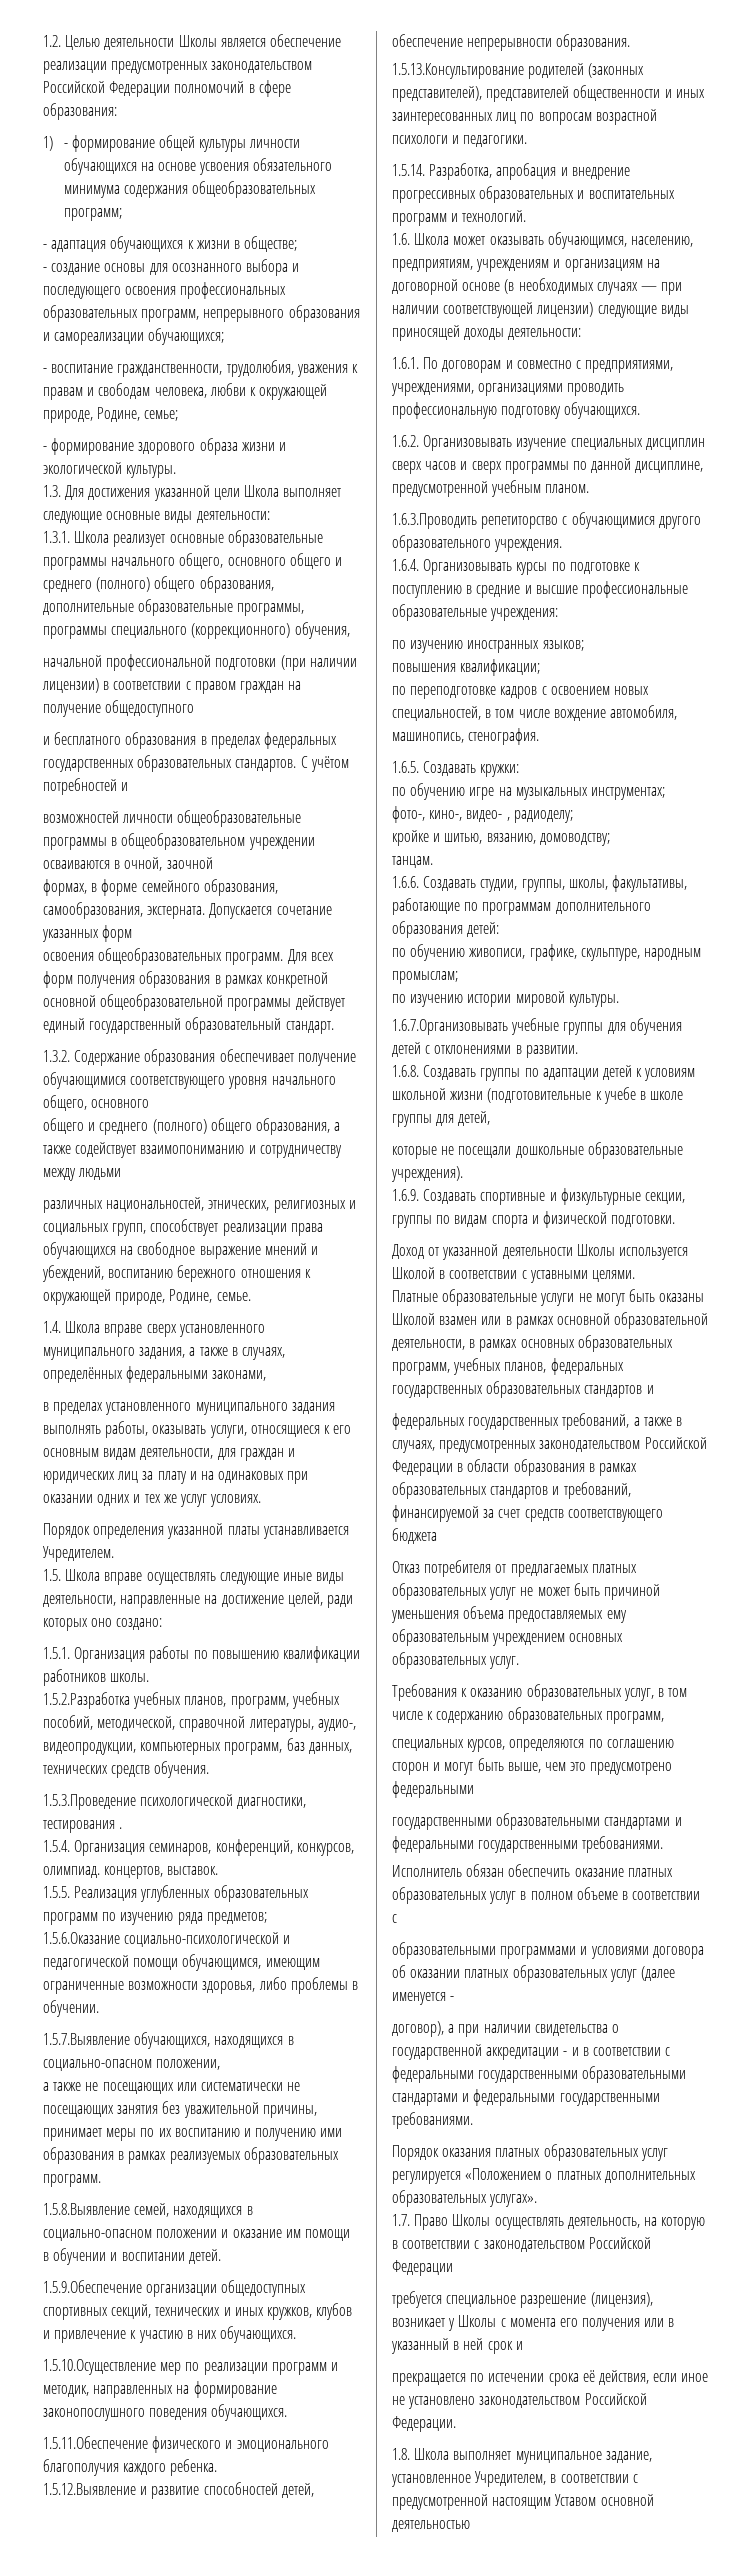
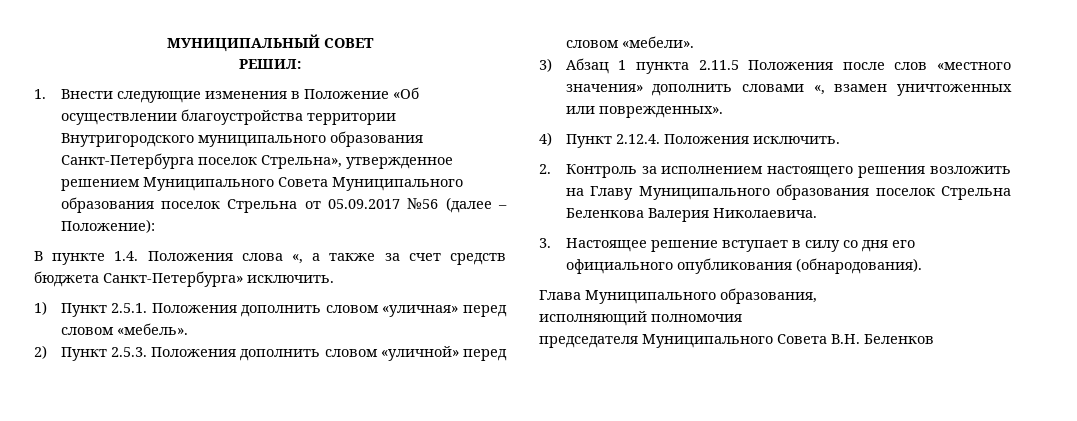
[43,34,341,50] [43,61,313,74] [43,80,291,97] [43,103,117,120] [43,135,301,152] [63,158,333,175] [63,181,316,198] [63,208,122,221] [43,236,298,253] [43,259,300,276] [43,282,287,299] [43,305,360,322] [43,328,225,345] [43,360,358,377] [43,383,328,400] [43,407,179,423] [43,438,286,455] [43,462,177,478] [43,485,342,501] [43,511,270,524] [43,530,323,547] [43,553,342,570] [43,576,274,593] [43,599,305,616] [43,622,350,639] [43,654,357,671] [42,678,302,694] [43,700,195,717] [43,732,337,749] [43,755,349,772] [43,778,129,795] [43,810,302,827] [43,833,315,850] [43,857,213,871] [43,879,278,896] [43,902,332,919] [42,925,133,942] [43,948,334,965] [43,971,328,988] [43,994,345,1011] [43,1017,334,1034] [43,1049,356,1066] [43,1072,336,1089] [43,1095,150,1111] [43,1118,341,1135] [43,1142,342,1158] [43,1168,122,1181] [43,1197,356,1213] [43,1219,323,1236] [43,1242,318,1259] [42,1265,311,1282] [43,1289,251,1305] [43,1321,265,1337] [43,1347,285,1360] [43,1366,267,1383] [43,1402,335,1415] [43,1421,352,1438] [43,1448,295,1461] [43,1471,309,1484] [43,1494,262,1507] [43,1523,349,1539] [43,1546,114,1562] [43,1569,345,1585] [43,1592,353,1608] [43,1618,163,1631] [43,1646,360,1663] [43,1669,150,1686] [43,1692,340,1709] [43,1715,356,1732] [43,1738,352,1755] [43,1761,210,1778] [43,1794,307,1810] [43,1820,123,1833] [43,1839,354,1856] [43,1866,219,1879] [43,1885,309,1902] [43,1912,267,1925] [43,1932,291,1947] [43,1954,320,1971] [43,1977,358,1994] [43,2000,99,2017] [43,2032,294,2049] [43,2059,221,2071] [43,2082,301,2094] [43,2101,317,2118] [43,2128,343,2141] [43,2147,339,2164] [43,2174,101,2187] [43,2203,253,2218] [43,2229,350,2241] [43,2248,221,2265] [43,2280,307,2297] [43,2303,353,2320] [43,2326,297,2343] [43,2359,338,2375] [43,2381,277,2398] [43,2404,288,2421] [43,2436,329,2453] [43,2459,218,2476] [43,2482,314,2499] [392,34,631,51] [392,63,645,79] [392,85,705,102] [392,109,657,125] [392,135,528,147] [392,163,630,180] [392,186,675,203] [392,210,527,226] [392,232,693,249] [392,259,660,272] [392,278,683,295] [392,302,689,318] [392,325,582,341] [392,357,674,373] [391,383,625,396] [392,402,641,419] [392,435,705,451] [392,458,704,474] [392,480,590,497] [392,512,701,529] [392,535,563,552] [392,559,640,575] [392,581,688,598] [392,604,559,621] [392,640,584,653] [392,659,541,676] [392,686,649,699] [392,705,677,721] [392,728,540,745] [392,761,520,777] [392,783,665,800] [392,806,573,823] [392,830,610,846] [392,856,433,868] [392,875,687,892] [392,898,651,915] [392,921,500,938] [392,944,701,961] [392,971,458,984] [392,991,619,1007] [392,1018,682,1035] [392,1042,578,1058] [392,1065,696,1081] [392,1087,684,1104] [392,1111,491,1127] [392,1142,683,1159] [391,1166,463,1182] [392,1188,685,1205] [392,1211,676,1228] [392,1244,688,1260] [392,1267,635,1283] [392,1289,705,1306] [392,1312,709,1329] [392,1335,673,1352] [392,1358,624,1375] [392,1381,654,1398] [392,1413,682,1430] [392,1437,707,1453] [392,1459,637,1476] [392,1482,631,1499] [392,1505,479,1522] 1.2. Целью деятельности Школы является обеспечение реализации предусмотренных законодательством Российской Федерации полномочий в сфере образования: // 1) - формирование общей культуры личности обучающихся на основе усвоения обязательного минимума содержания общеобразовательных программ; // - адаптация обучающихся к жизни в обществе; // - создание основы для осознанного выбора и последующего освоения профессиональных образовательных программ, непрерывного образования и самореализации обучающихся; // - воспитание гражданственности, трудолюбия, уважения к правам и свободам человека, любви к окружающей природе, Родине, семье; // - формирование здорового образа жизни и экологической культуры. // 1.3. Для достижения указанной цели Школа выполняет следующие основные виды деятельности: // 1.3.1. Школа реализует основные образовательные программы начального общего, основного общего и среднего (полного) общего образования, дополнительные образовательные программы, программы специального (коррекционного) обучения, // начальной профессиональной подготовки (при наличии лицензии) в соответствии с правом граждан на получение общедоступного // и бесплатного образования в пределах федеральных государственных образовательных стандартов. С учётом потребностей и // возможностей личности общеобразовательные программы в общеобразовательном учреждении осваиваются в очной, заочной // формах, в форме семейного образования, самообразования, экстерната. Допускается сочетание указанных форм // освоения общеобразовательных программ. Для всех форм получения образования в рамках конкретной основной общеобразовательной программы действует единый государственный образовательный стандарт. // 1.3.2. Содержание образования обеспечивает получение обучающимися соответствующего уровня начального общего, основного // общего и среднего (полного) общего образования, а также содействует взаимопониманию и сотрудничеству между людьми // различных национальностей, этнических, религиозных и социальных групп, способствует реализации права обучающихся на свободное выражение мнений и убеждений, воспитанию бережного отношения к окружающей природе, Родине, семье. // 1.4. Школа вправе сверх установленного муниципального задания, а также в случаях, определённых федеральными законами, // в пределах установленного муниципального задания выполнять работы, оказывать услуги, относящиеся к его основным видам деятельности, для граждан и юридических лиц за плату и на одинаковых при оказании одних и тех же услуг условиях. // Порядок определения указанной платы устанавливается Учредителем. // 1.5. Школа вправе осуществлять следующие иные виды деятельности, направленные на достижение целей, ради которых оно создано: // 1.5.1. Организация работы по повышению квалификации работников школы. // 1.5.2.Разработка учебных планов, программ, учебных пособий, методической, справочной литературы, аудио-, видеопродукции, компьютерных программ, баз данных, технических средств обучения. // 1.5.3.Проведение психологической диагностики, тестирования . // 1.5.4. Организация семинаров, конференций, конкурсов, олимпиад. концертов, выставок. // 1.5.5. Реализация углубленных образовательных программ по изучению ряда предметов; // 1.5.6.Оказание социально-психологической и педагогической помощи обучающимся, имеющим ограниченные возможности здоровья, либо проблемы в обучении. // 1.5.7.Выявление обучающихся, находящихся в социально-опасном положении, // а также не посещающих или систематически не посещающих занятия без уважительной причины, принимает меры по их воспитанию и получению ими образования в рамках реализуемых образовательных программ. // 1.5.8.Выявление семей, находящихся в социально-опасном положении и оказание им помощи в обучении и воспитании детей. // 1.5.9.Обеспечение организации общедоступных спортивных секций, технических и иных кружков, клубов и привлечение к участию в них обучающихся. // 1.5.10.Осуществление мер по реализации программ и методик, направленных на формирование законопослушного поведения обучающихся. // 1.5.11.Обеспечение физического и эмоционального благополучия каждого ребенка. // 1.5.12.Выявление и развитие способностей детей, обеспечение непрерывности образования. // 1.5.13.Консультирование родителей (законных представителей), представителей общественности и иных заинтересованных лиц по вопросам возрастной психологи и педагогики. // 1.5.14. Разработка, апробация и внедрение прогрессивных образовательных и воспитательных программ и технологий. // 1.6. Школа может оказывать обучающимся, населению, предприятиям, учреждениям и организациям на договорной основе (в необходимых случаях — при наличии соответствующей лицензии) следующие виды приносящей доходы деятельности: // 1.6.1. По договорам и совместно с предприятиями, учреждениями, организациями проводить профессиональную подготовку обучающихся. // 1.6.2. Организовывать изучение специальных дисциплин сверх часов и сверх программы по данной дисциплине, предусмотренной учебным планом. // 1.6.3.Проводить репетиторство с обучающимися другого образовательного учреждения. // 1.6.4. Организовывать курсы по подготовке к поступлению в средние и высшие профессиональные образовательные учреждения: // по изучению иностранных языков; // повышения квалификации; // по переподготовке кадров с освоением новых специальностей, в том числе вождение автомобиля, машинопись, стенография. // 1.6.5. Создавать кружки: // по обучению игре на музыкальных инструментах; // фото-, кино-, видео- , радиоделу; // кройке и шитью, вязанию, домоводству; // танцам. // 1.6.6. Создавать студии, группы, школы, факультативы, работающие по программам дополнительного образования детей: // по обучению живописи, графике, скульптуре, народным промыслам; // по изучению истории мировой культуры. // 1.6.7.Организовывать учебные группы для обучения детей с отклонениями в развитии. // 1.6.8. Создавать группы по адаптации детей к условиям школьной жизни (подготовительные к учебе в школе группы для детей, // которые не посещали дошкольные образовательные учреждения). // 1.6.9. Создавать спортивные и физкультурные секции, группы по видам спорта и физической подготовки. // Доход от указанной деятельности Школы используется Школой в соответствии с уставными целями. // Платные образовательные услуги не могут быть оказаны Школой взамен или в рамках основной образовательной деятельности, в рамках основных образовательных программ, учебных планов, федеральных государственных образовательных стандартов и // федеральных государственных требований, а также в случаях, предусмотренных законодательством Российской Федерации в области образования в рамках образовательных стандартов и требований, финансируемой -> [167,34,374,52] [239,59,301,69] [34,87,419,103] [60,109,396,125] [60,131,423,147] [60,153,453,169] [60,177,463,191] [60,197,507,213] [60,219,155,233] [34,251,376,265] МУНИЦИПАЛЬНЫЙ СОВЕТ // РЕШИЛ: // 1. Внести следующие изменения в Положение «Об осуществлении благоустройства территории Внутригородского муниципального образования Санкт-Петербурга поселок Стрельна», утвержденное решением Муниципального Совета Муниципального образования поселок Стрельна от 05.09.2017 №56 (далее – Положение): // В пункте 1.4. Положения слова «, а также
[567,1509,663,1522] соответствующего -> (506, 259) none
[392,1560,637,1577] [392,1583,660,1600] [391,1606,627,1623] [392,1629,624,1646] [392,1652,520,1669] [392,1684,688,1701] [392,1707,664,1724] [392,1739,674,1752] [392,1758,673,1775] [392,1781,474,1798] [392,1813,682,1830] [392,1836,664,1853] [392,1864,673,1877] [392,1887,701,1904] [392,1914,397,1923] [392,1942,704,1959] [392,1965,675,1982] [392,1992,455,2005] [392,2021,619,2037] [392,2044,671,2060] [392,2066,687,2083] [392,2089,660,2106] [392,2112,473,2129] [392,2144,668,2161] [392,2168,696,2184] [392,2190,538,2207] [392,2214,706,2230] [392,2237,651,2252] [392,2260,453,2276] [392,2291,653,2308] [392,2315,675,2331] [391,2338,523,2354] [392,2370,709,2386] [392,2393,647,2409] [392,2416,456,2432] [392,2448,652,2464] [391,2471,638,2487] [392,2494,654,2510] [392,2520,470,2532] // Отказ потребителя от предлагаемых платных образовательных услуг не может быть причиной уменьшения объема предоставляемых ему образовательным учреждением основных образовательных услуг. // Требования к оказанию образовательных услуг, в том числе к содержанию образовательных программ, // специальных курсов, определяются по соглашению сторон и могут быть выше, чем это предусмотрено федеральными // государственными образовательными стандартами и федеральными государственными требованиями. // Исполнитель обязан обеспечить оказание платных образовательных услуг в полном объеме в соответствии с // образовательными программами и условиями договора об оказании платных образовательных услуг (далее именуется - // договор), а при наличии свидетельства о государственной аккредитации - и в соответствии с федеральными государственными образовательными стандартами и федеральными государственными требованиями. // Порядок оказания платных образовательных услуг регулируется «Положением о платных дополнительных образовательных услугах». // 1.7. Право Школы осуществлять деятельность, на которую в соответствии с законодательством Российской Федерации // требуется специальное разрешение (лицензия), возникает у Школы с момента его получения или в указанный в ней срок и // прекращается по истечении срока её действия, если иное не установлено законодательством Российской Федерации. // 1.8. Школа выполняет муниципальное задание, установленное Учредителем, в соответствии с предусмотренной настоящим Уставом основной деятельностью -> [103,271,334,287] [34,301,507,317] [60,323,188,335] [34,345,507,361] [565,36,694,48] [539,58,1011,74] [565,84,1012,96] [565,106,723,118] [539,132,840,148] [539,164,1011,178] [565,184,1011,200] [565,208,817,222] [539,238,915,252] [565,258,922,274] [539,288,817,304] [539,311,742,326] [539,334,934,348] Санкт-Петербурга» исключить. // 1) Пункт 2.5.1. Положения дополнить словом «уличная» перед словом «мебель». // 2) Пункт 2.5.3. Положения дополнить словом «уличной» перед словом «мебели». // 3) Абзац 1 пункта 2.11.5 Положения после слов «местного значения» дополнить словами «, взамен уничтоженных или поврежденных». // 4) Пункт 2.12.4. Положения исключить. // 2. Контроль за исполнением настоящего решения возложить на Главу Муниципального образования поселок Стрельна Беленкова Валерия Николаевича. // 3. Настоящее решение вступает в силу со дня его официального опубликования (обнародования). // Глава Муниципального образования, // исполняющий полномочия // председателя Муниципального Совета В.Н. Беленков

